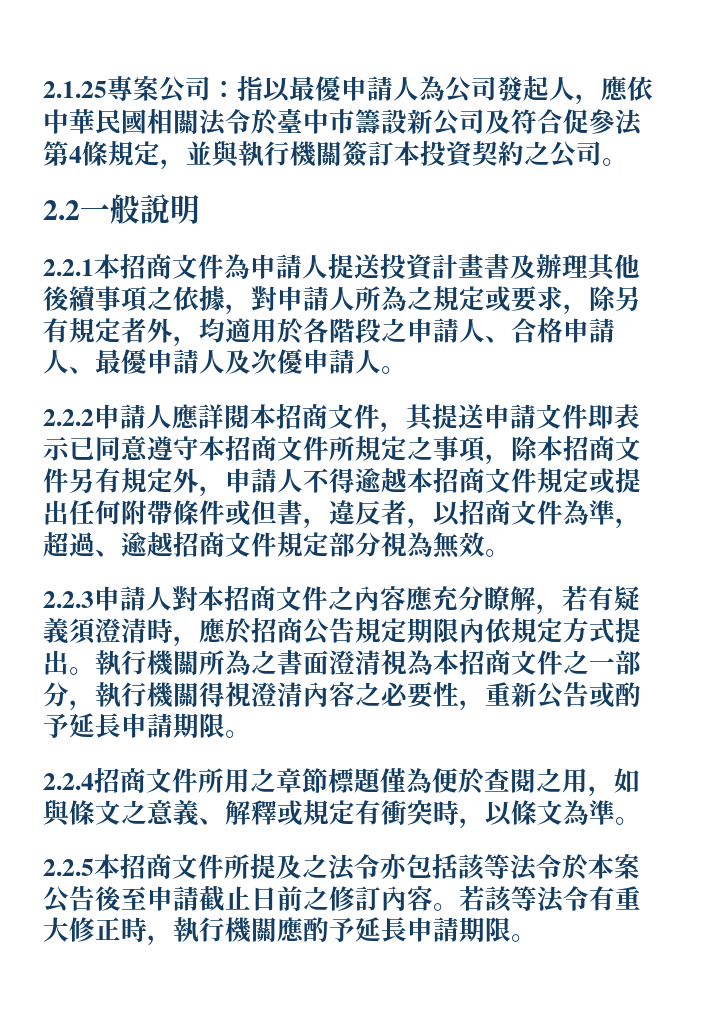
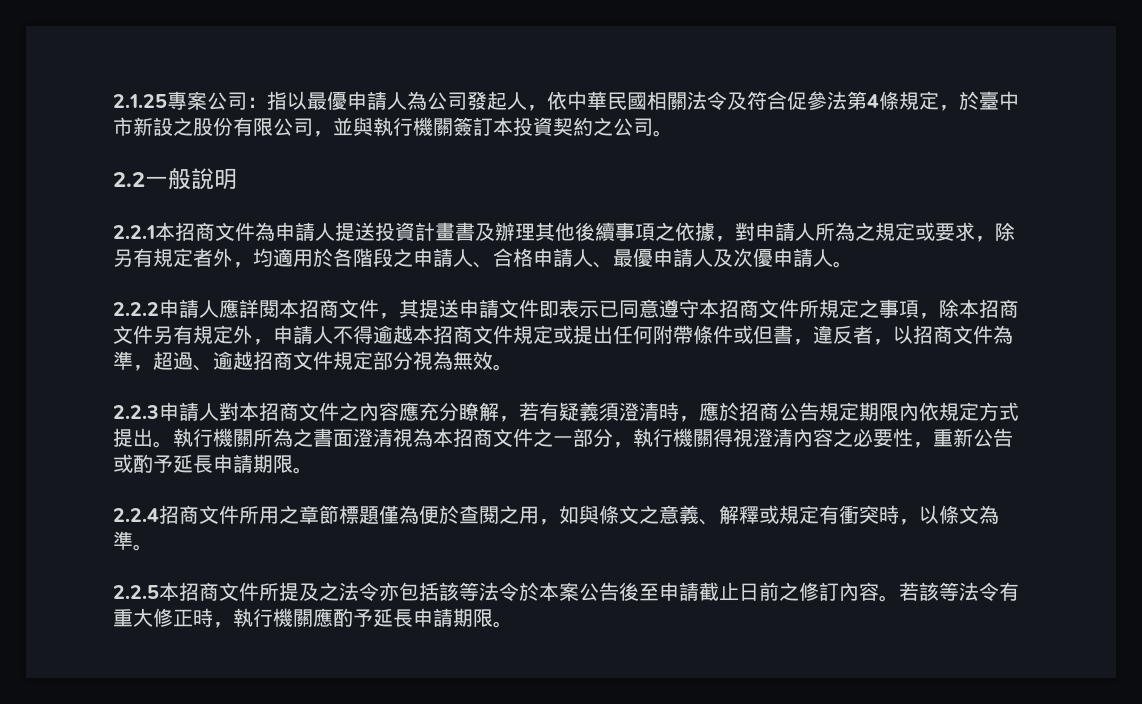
[601,76,629,101] 應 -> (547, 108) none
[251,109,485,136] 於臺中市籌設新公司 -> (727, 100) none
(186, 164) none -> [959,91,1019,110] [113,117,333,137] 於臺中市新設之股份有限公司，

